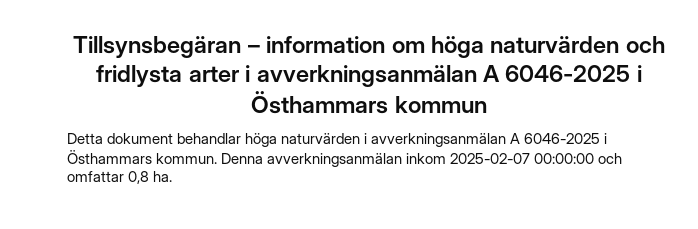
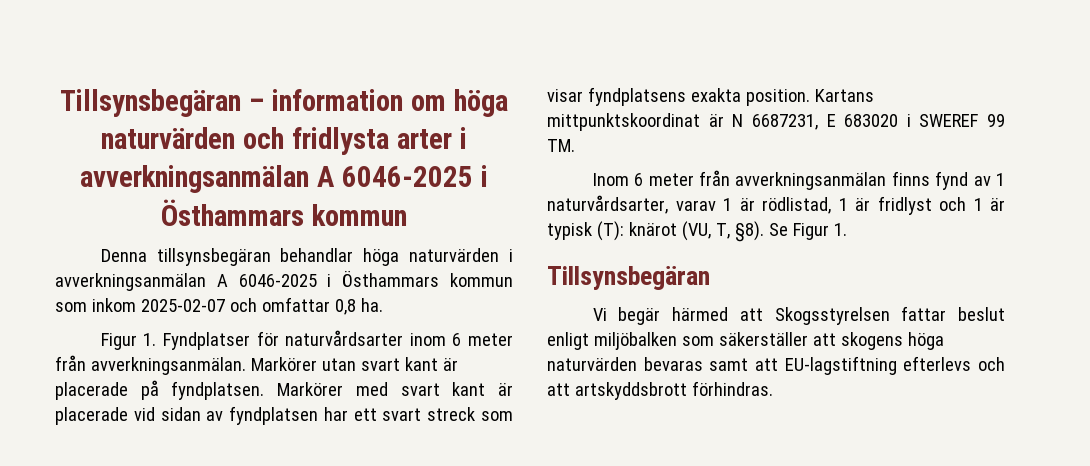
[67,133,174,144] Detta dokument -> [100,248,271,266] Denna tillsynsbegäran
[156,153,403,167] kommun. Denna avverkningsanmälan -> [450,273,513,287] [55,302,87,312] kommun som
[534,153,595,164] 00:00:00 -> (225, 305) none
(173, 176) none -> [100,330,513,350] [55,355,458,375] [55,380,513,400] [55,406,513,425] [547,87,874,106] [547,113,1005,131] [547,139,575,152] [592,170,1005,190] [547,195,1005,215] [547,221,847,242] [547,266,710,290] [592,306,1005,325] [547,332,944,350] [547,356,1005,375] [547,381,773,400] // Figur 1. Fyndplatser för naturvårdsarter inom 6 meter från avverkningsanmälan. Markörer utan svart kant är placerade på fyndplatsen. Markörer med svart kant är placerade vid sidan av fyndplatsen har ett svart streck som visar fyndplatsens exakta position. Kartans mittpunktskoordinat är N 6687231, E 683020 i SWEREF 99 TM. // Inom 6 meter från avverkningsanmälan finns fynd av 1 naturvårdsarter, varav 1 är rödlistad, 1 är fridlyst och 1 är typisk (T): knärot (VU, T, §8). Se Figur 1. // Tillsynsbegäran // Vi begär härmed att Skogsstyrelsen fattar beslut enligt miljöbalken som säkerställer att skogens höga naturvärden bevaras samt att EU-lagstiftning efterlevs och att artskyddsbrott förhindras.

